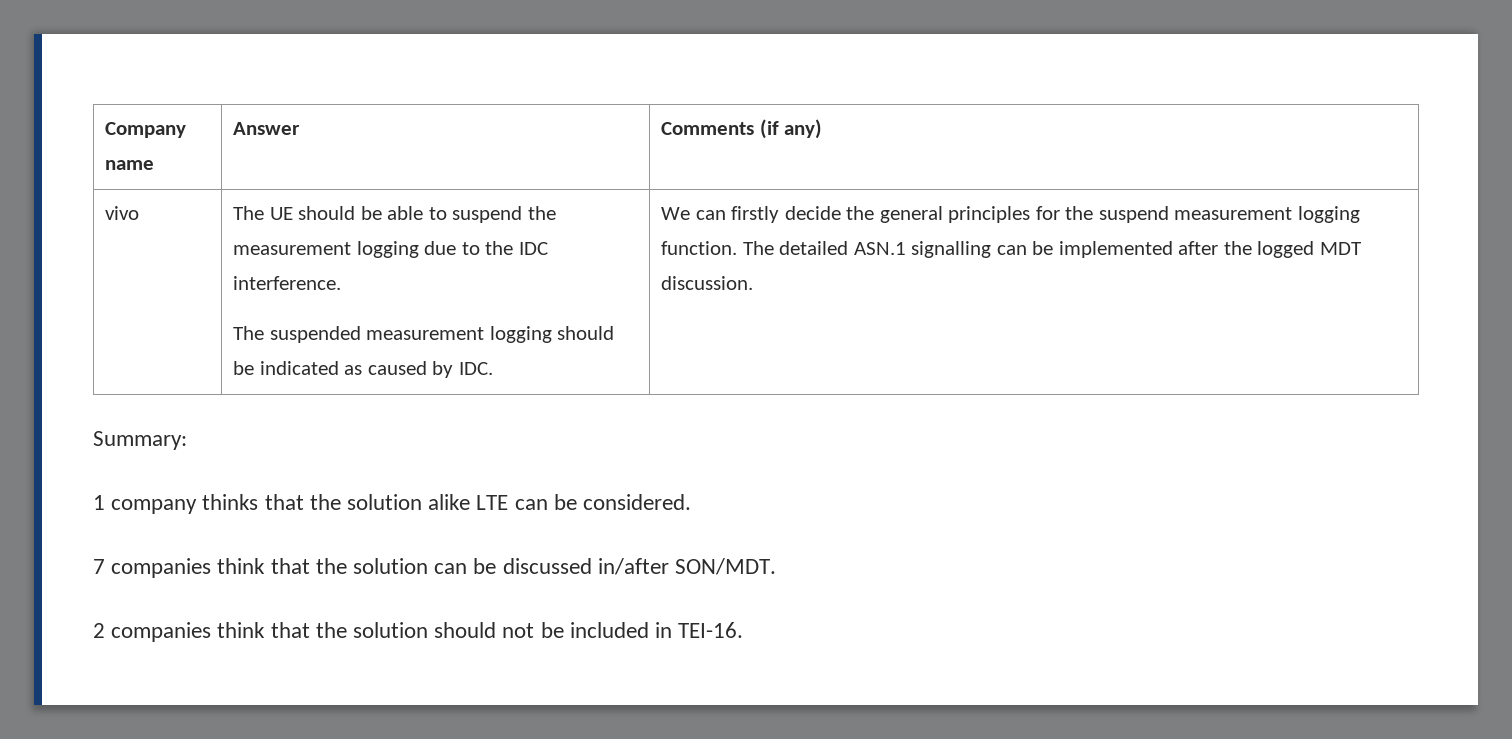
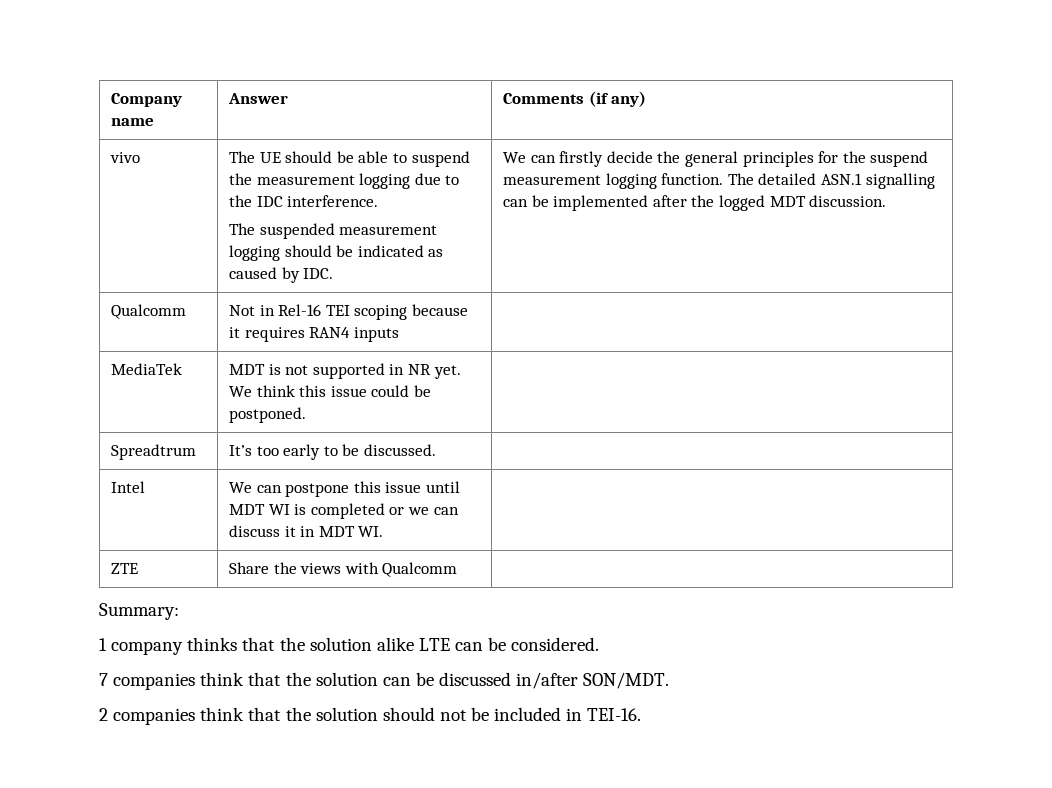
(754, 283) none -> [111,304,187,319] [229,304,468,320] [229,327,399,342] [111,363,183,375] [229,363,461,379] [229,385,431,397] [229,407,307,423] [111,444,197,460] [229,444,436,460] [111,481,146,493] [229,481,460,497] [229,503,459,519] [229,525,384,537] [111,563,139,574] [229,562,458,577] // Qualcomm | Not in Rel-16 TEI scoping because it requires RAN4 inputs | // MediaTek | MDT is not supported in NR yet. We think this issue could be postponed. | // Spreadtrum | It’s too early to be discussed. | // Intel | We can postpone this issue until MDT WI is completed or we can discuss it in MDT WI. | // ZTE | Share the views with Qualcomm |

